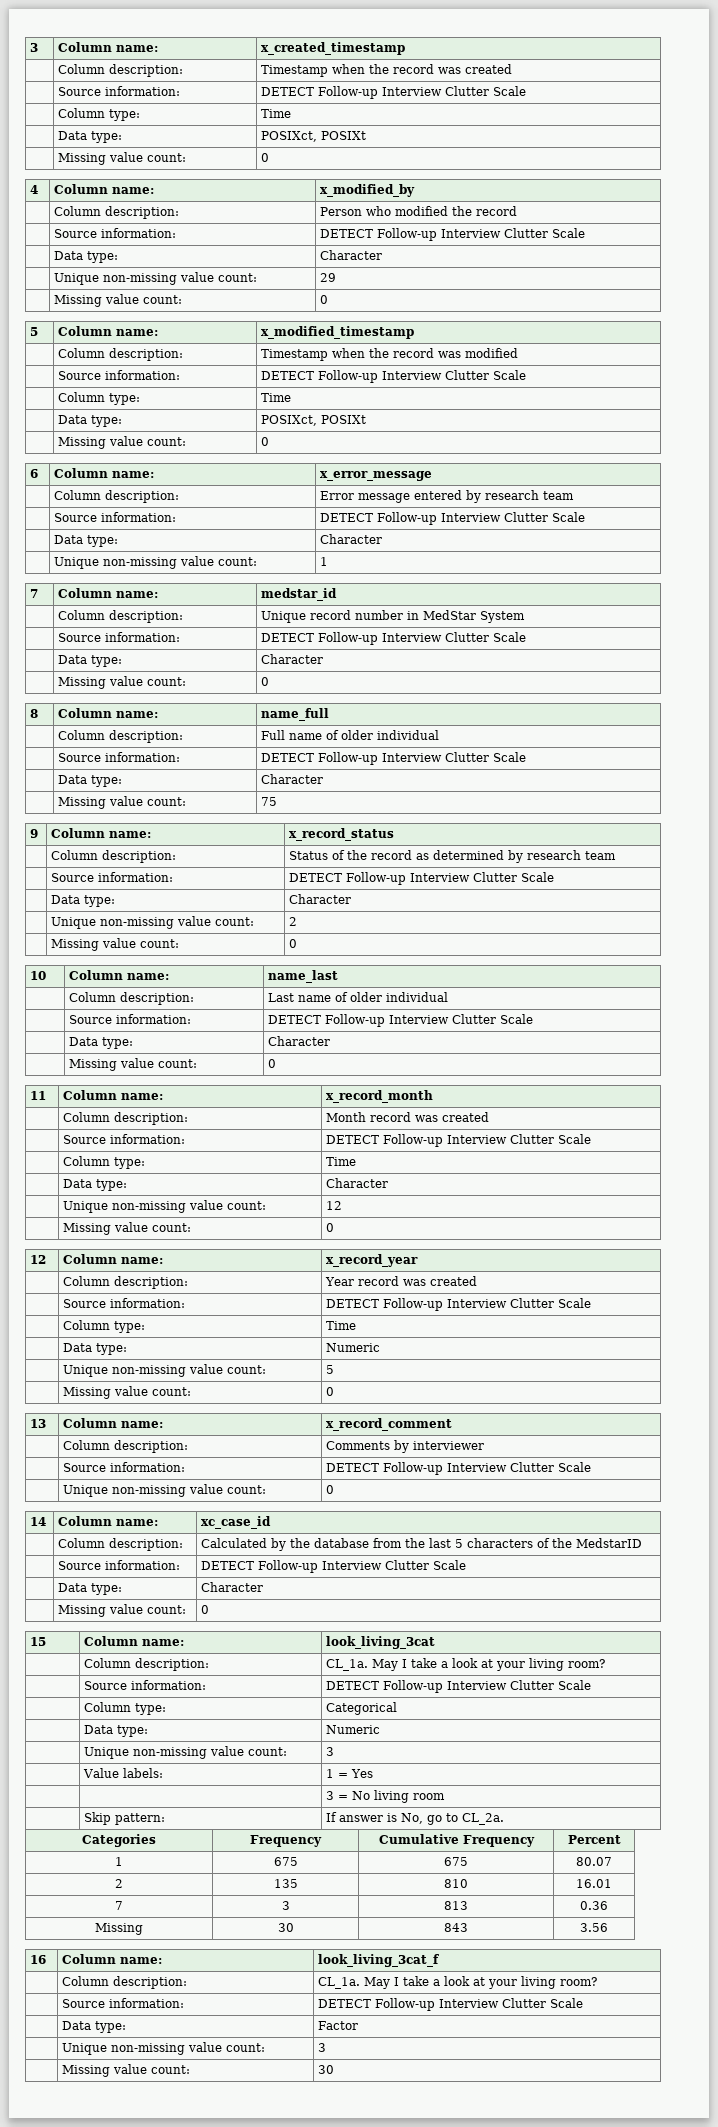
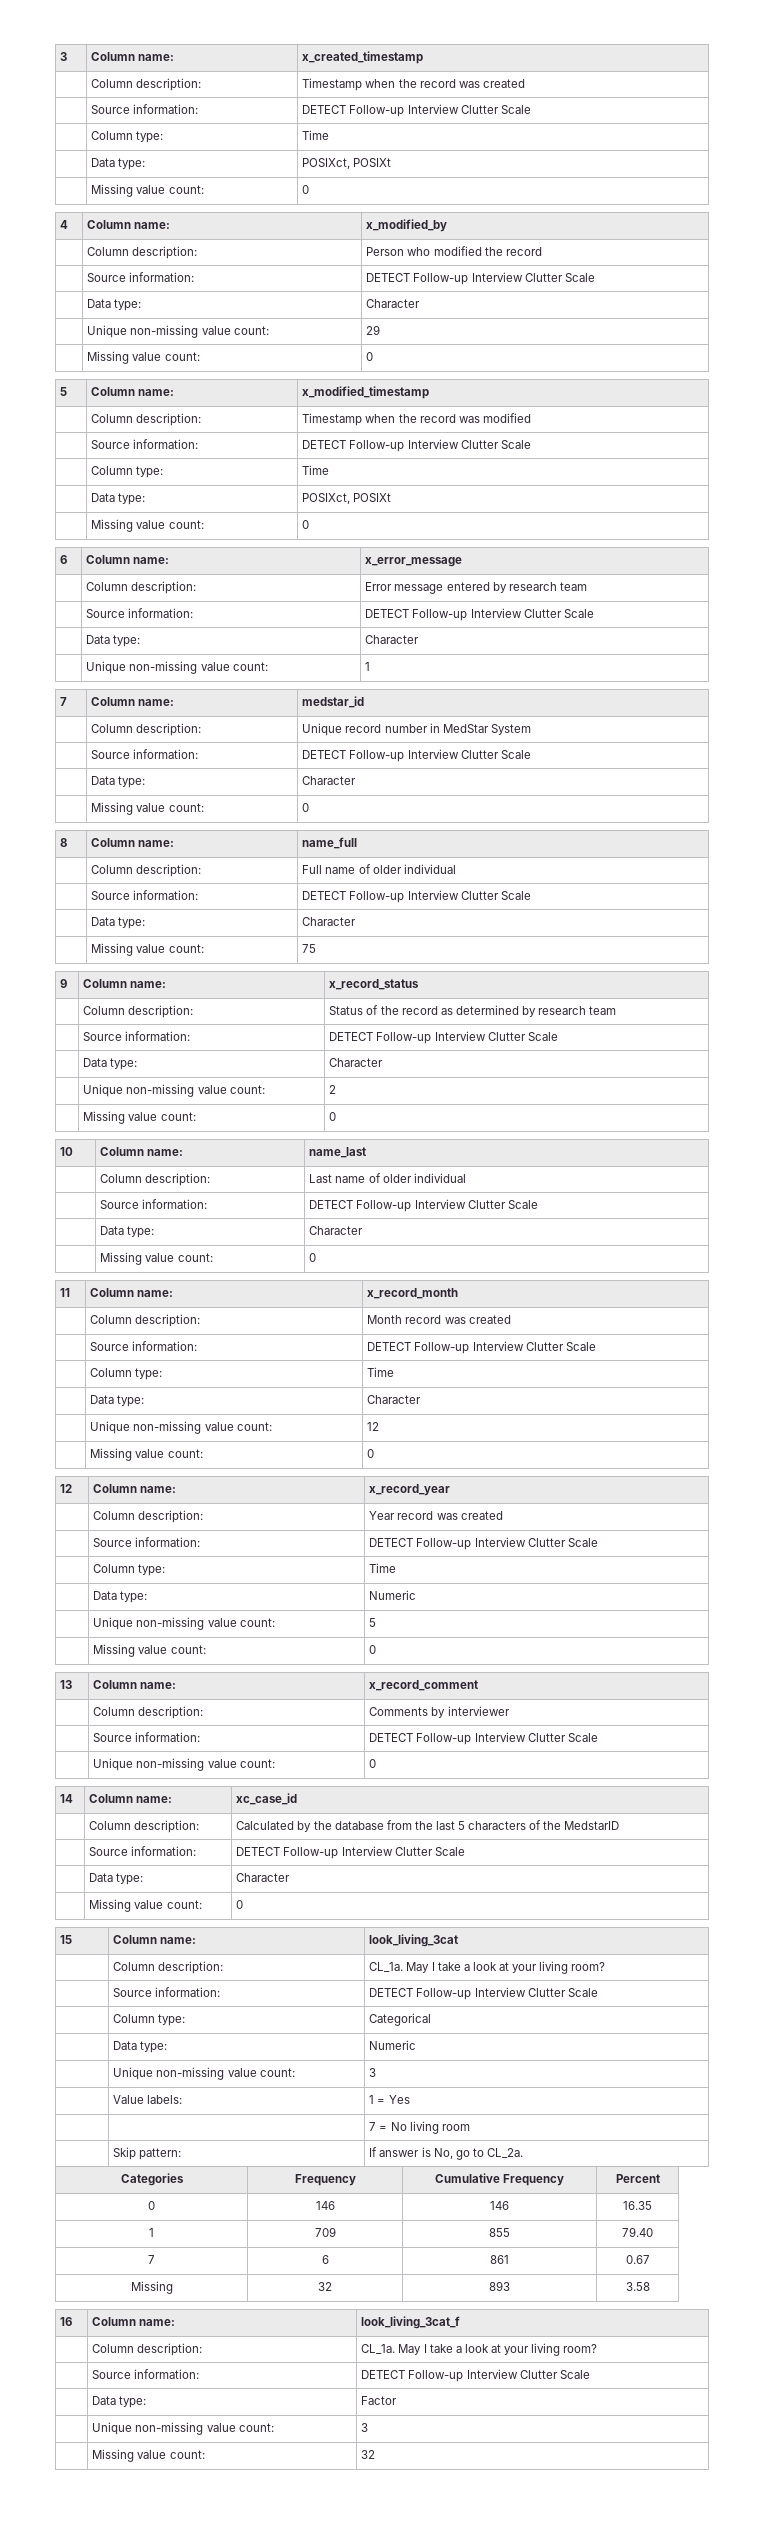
[326,1791,335,1800] 3 -> [369,2122,377,2131] 7
[115,1857,123,1866] [273,1857,298,1866] [444,1857,468,1866] [576,1857,612,1866] [115,1879,123,1888] [273,1879,298,1888] [444,1879,468,1888] [576,1879,612,1888] [115,1901,123,1910] [281,1901,290,1910] [444,1901,468,1910] [580,1901,608,1910] [95,1923,143,1935] [277,1923,294,1932] [444,1923,468,1932] [580,1923,608,1932] 1 | 675 | 675 | 80.07 // 2 | 135 | 810 | 16.01 // 7 | 3 | 813 | 0.36 // Missing | 30 | 843 | 3.56 -> [148,2201,155,2210] [315,2201,335,2210] [490,2201,509,2210] [623,2201,652,2210] [149,2228,154,2237] [314,2227,336,2237] [489,2228,510,2237] [622,2227,653,2237] [148,2255,155,2264] [321,2255,329,2264] [490,2255,509,2264] [625,2255,650,2264] [130,2281,173,2294] [318,2282,332,2291] [489,2281,510,2291] [625,2282,650,2291] 0 | 146 | 146 | 16.35 // 1 | 709 | 855 | 79.40 // 7 | 6 | 861 | 0.67 // Missing | 32 | 893 | 3.58
[318,2065,335,2074] 30 -> [361,2450,376,2459] 32

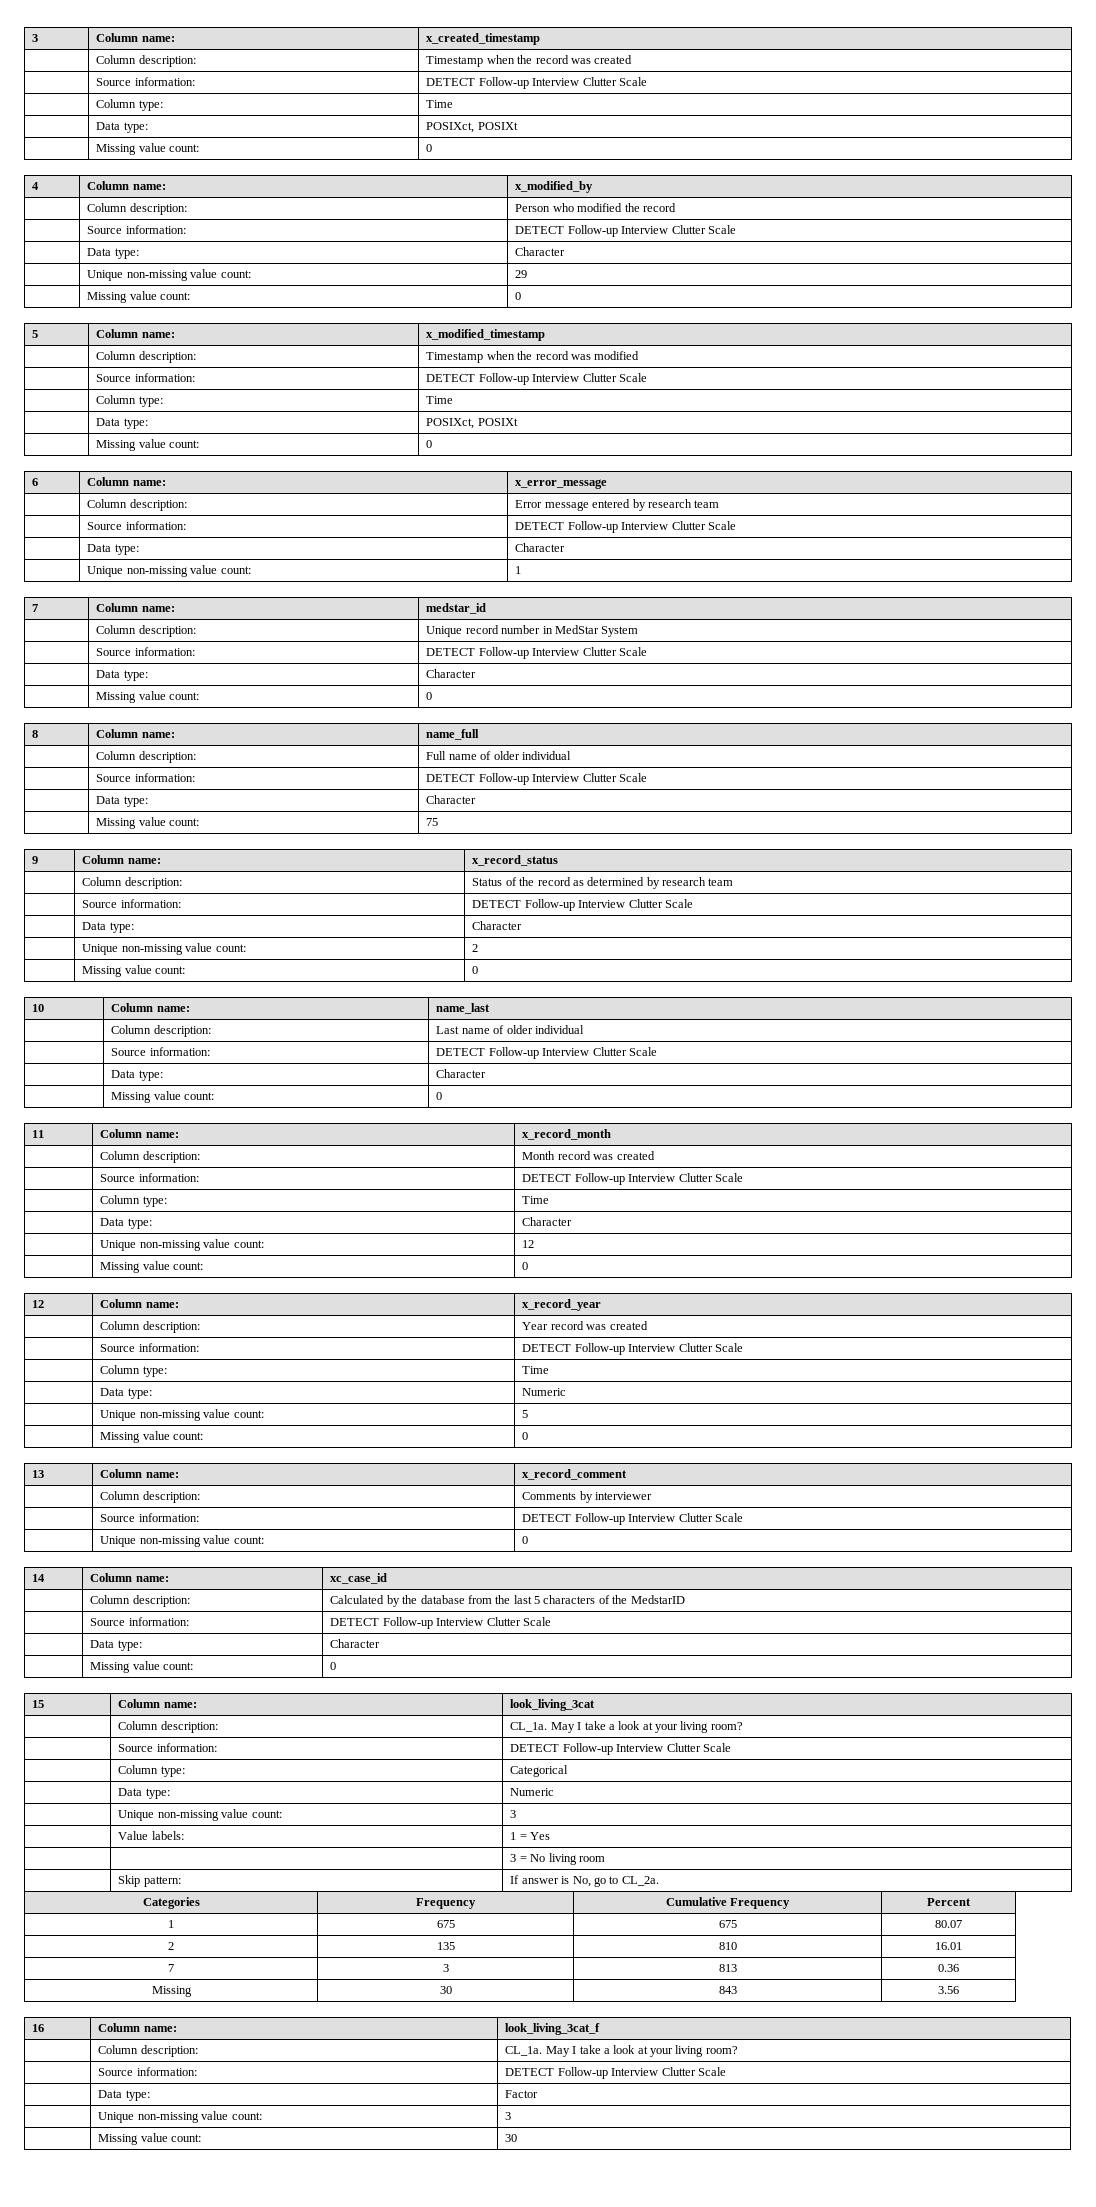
[369,2122,377,2131] 7 -> [510,1854,517,1862] 3
[148,2201,155,2210] [315,2201,335,2210] [490,2201,509,2210] [623,2201,652,2210] [149,2228,154,2237] [314,2227,336,2237] [489,2228,510,2237] [622,2227,653,2237] [148,2255,155,2264] [321,2255,329,2264] [490,2255,509,2264] [625,2255,650,2264] [130,2281,173,2294] [318,2282,332,2291] [489,2281,510,2291] [625,2282,650,2291] 0 | 146 | 146 | 16.35 // 1 | 709 | 855 | 79.40 // 7 | 6 | 861 | 0.67 // Missing | 32 | 893 | 3.58 -> [168,1920,174,1928] [436,1920,455,1928] [718,1920,737,1928] [935,1920,962,1928] [168,1942,174,1950] [436,1942,455,1950] [718,1942,737,1950] [935,1942,962,1950] [168,1964,174,1972] [442,1964,449,1972] [718,1964,737,1972] [938,1964,959,1972] [151,1986,192,1997] [439,1986,452,1994] [718,1986,737,1994] [938,1986,959,1994] 1 | 675 | 675 | 80.07 // 2 | 135 | 810 | 16.01 // 7 | 3 | 813 | 0.36 // Missing | 30 | 843 | 3.56
[361,2450,376,2459] 32 -> [505,2134,518,2142] 30

